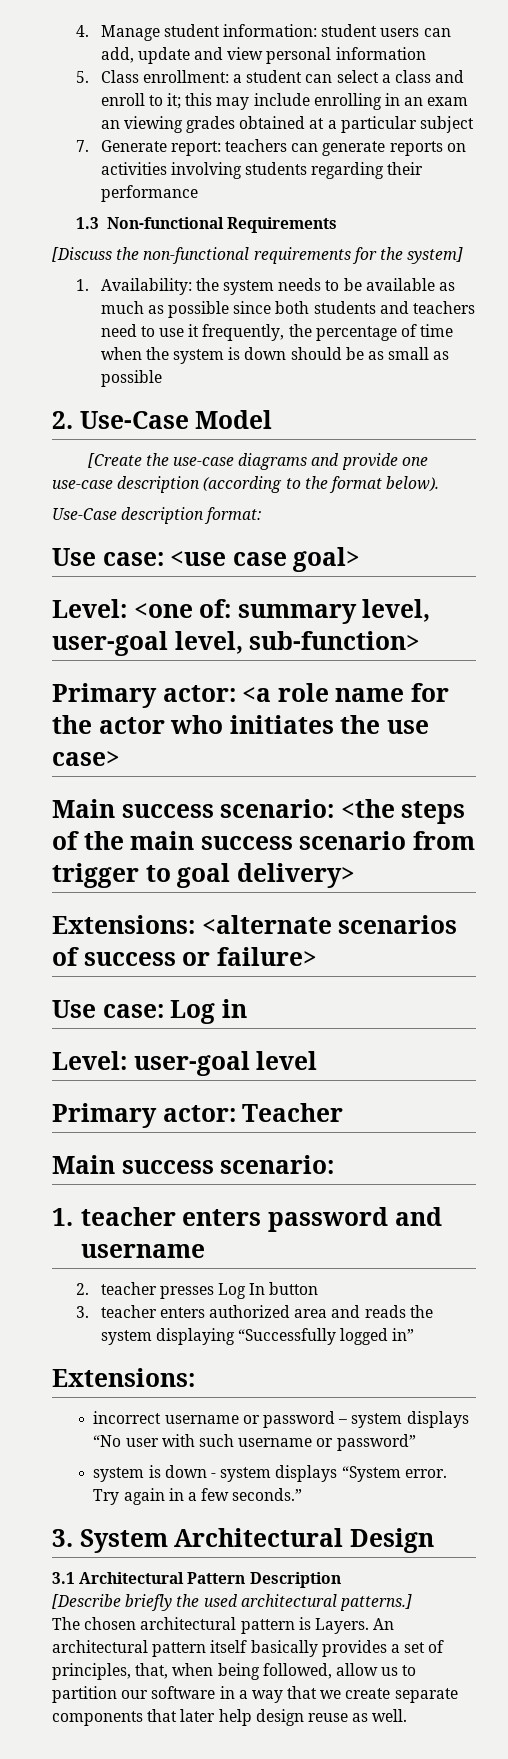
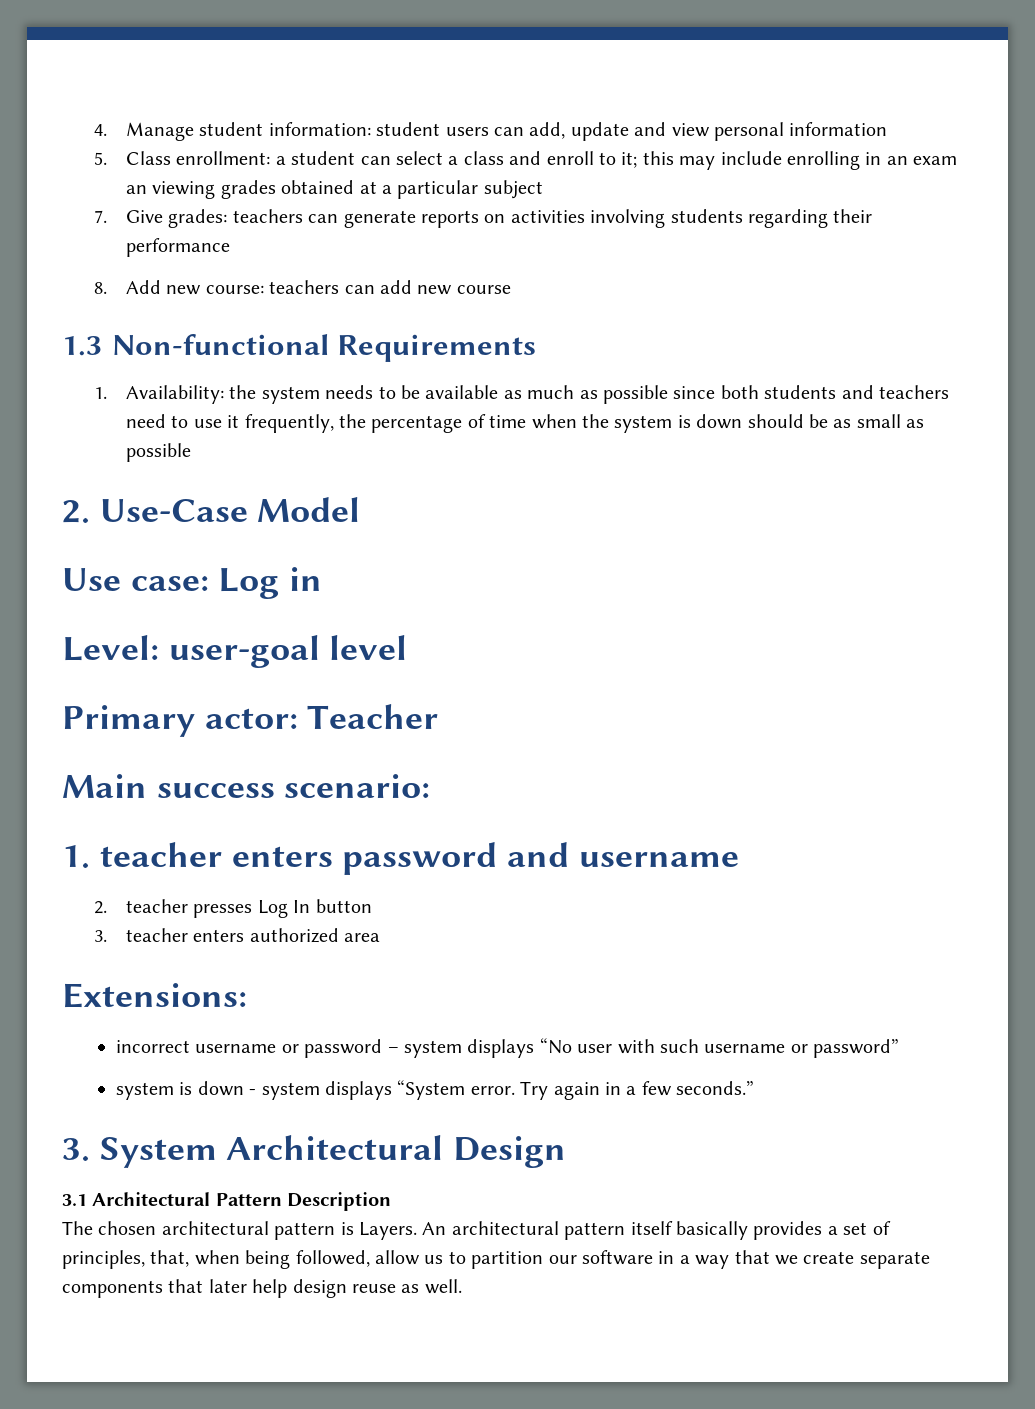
[100,140,221,156] Generate report: -> [125,209,228,228] Give grades:
[76,217,338,233] [52,247,464,264] 1.3 Non-functional Requirements // [Discuss the non-functional requirements for the system] -> [93,280,511,295] [62,334,537,362] 8. Add new course: teachers can add new course // 1.3 Non-functional Requirements
[87,453,428,470] [52,476,440,493] [52,507,262,524] [52,547,361,572] [52,599,431,624] [52,631,421,656] [52,683,450,708] [52,715,430,734] [52,751,120,766] [52,799,466,824] [52,831,476,850] [52,863,355,888] [52,915,458,934] [52,947,317,966] // [Create the use-case diagrams and provide one use-case description (according to the format below). // Use-Case description format: // Use case: <use case goal> // Level: <one of: summary level, user-goal level, sub-function> // Primary actor: <a role name for the actor who initiates the use case> // Main success scenario: <the steps of the main success scenario from trigger to goal delivery> // Extensions: <alternate scenarios of success or failure> -> (361, 509) none
[331,1305,433,1318] [100,1328,415,1345] and reads the system displaying “Successfully logged in” -> (381, 937) none
[52,1594,412,1611] // [Describe briefly the used architectural patterns.] -> (392, 1201) none

